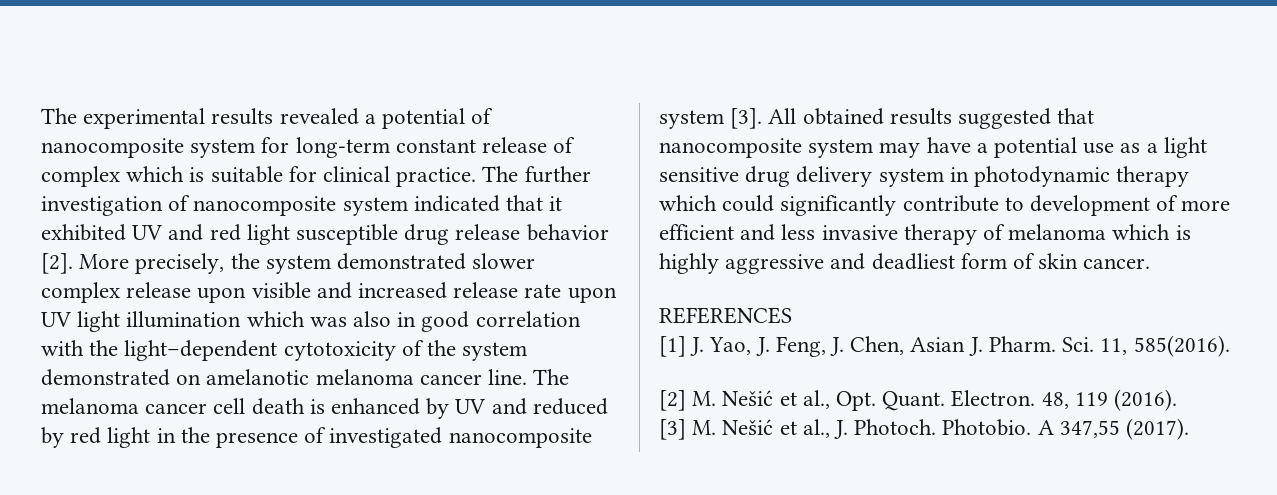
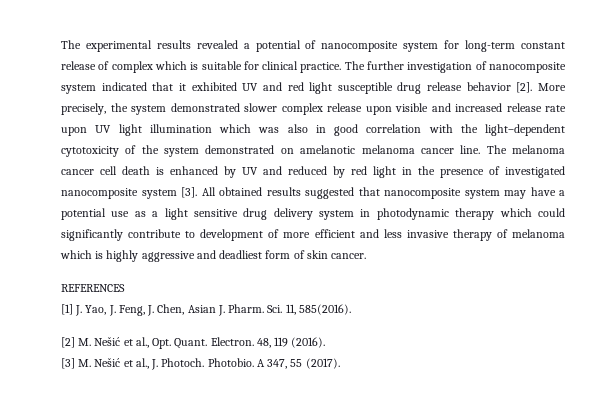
[1059,420,1120,438] 347,55 -> [267,359,303,369] 347, 55

